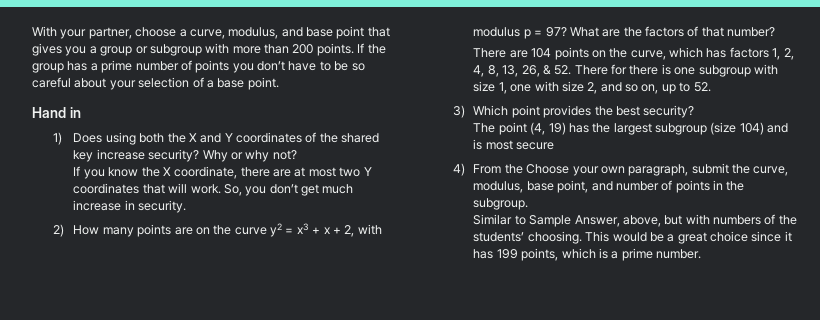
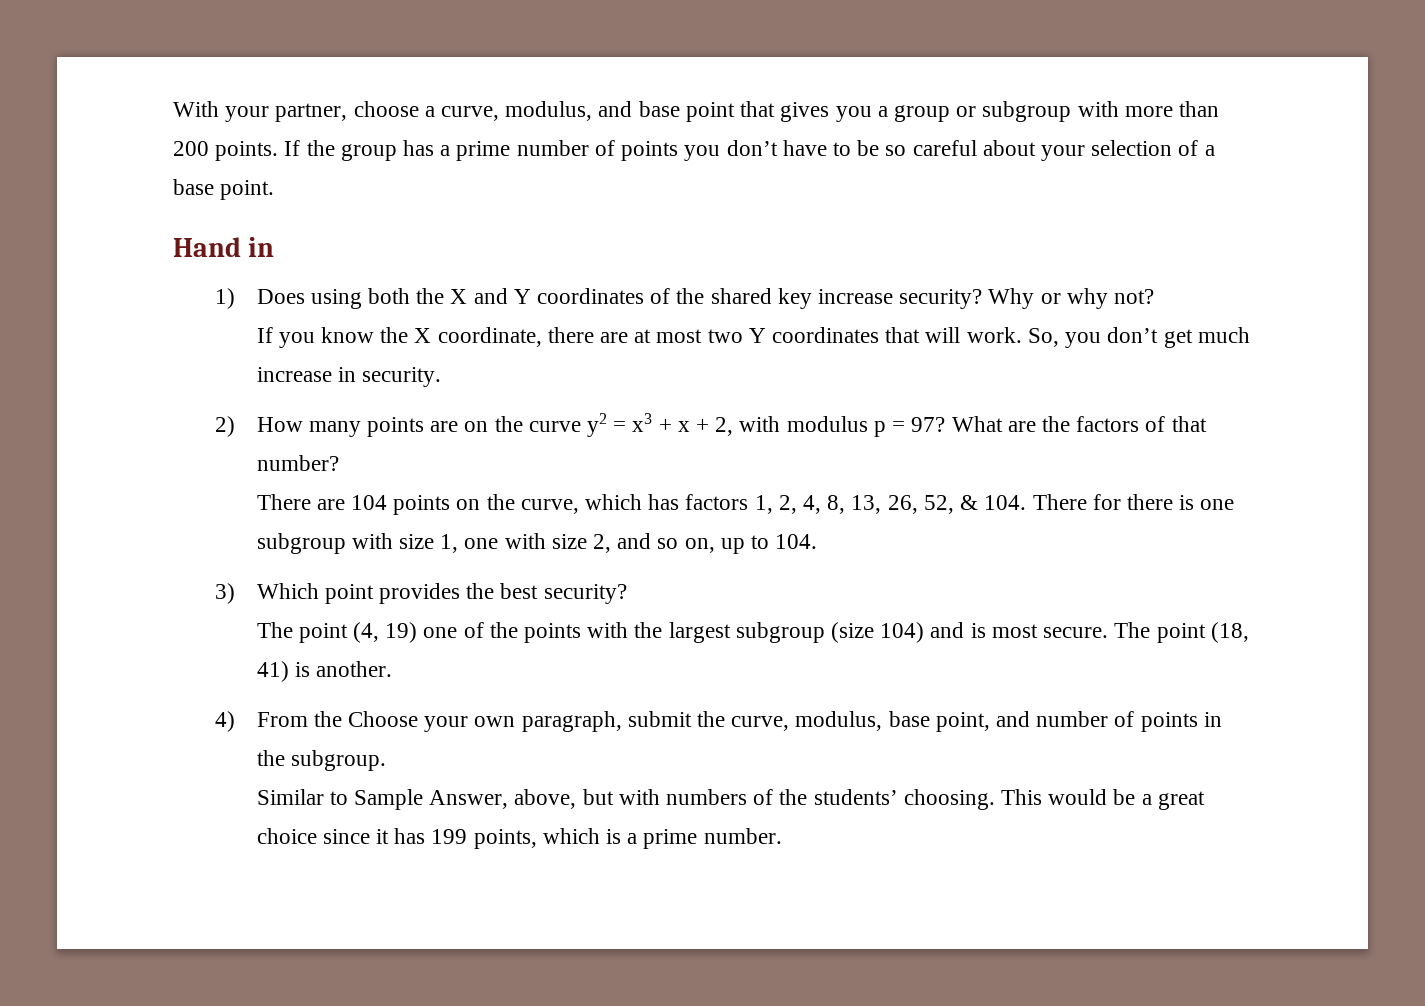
[542,65,572,75] & 52. -> [923,495,1027,514] 52, & 104.
[693,82,711,92] 52. -> [775,534,818,549] 104.
[568,123,589,133] has -> [423,622,629,643] one of the points with
[516,142,555,150] secure -> [1043,622,1249,643] [256,661,392,682] secure. The point (18, 41) is another.

